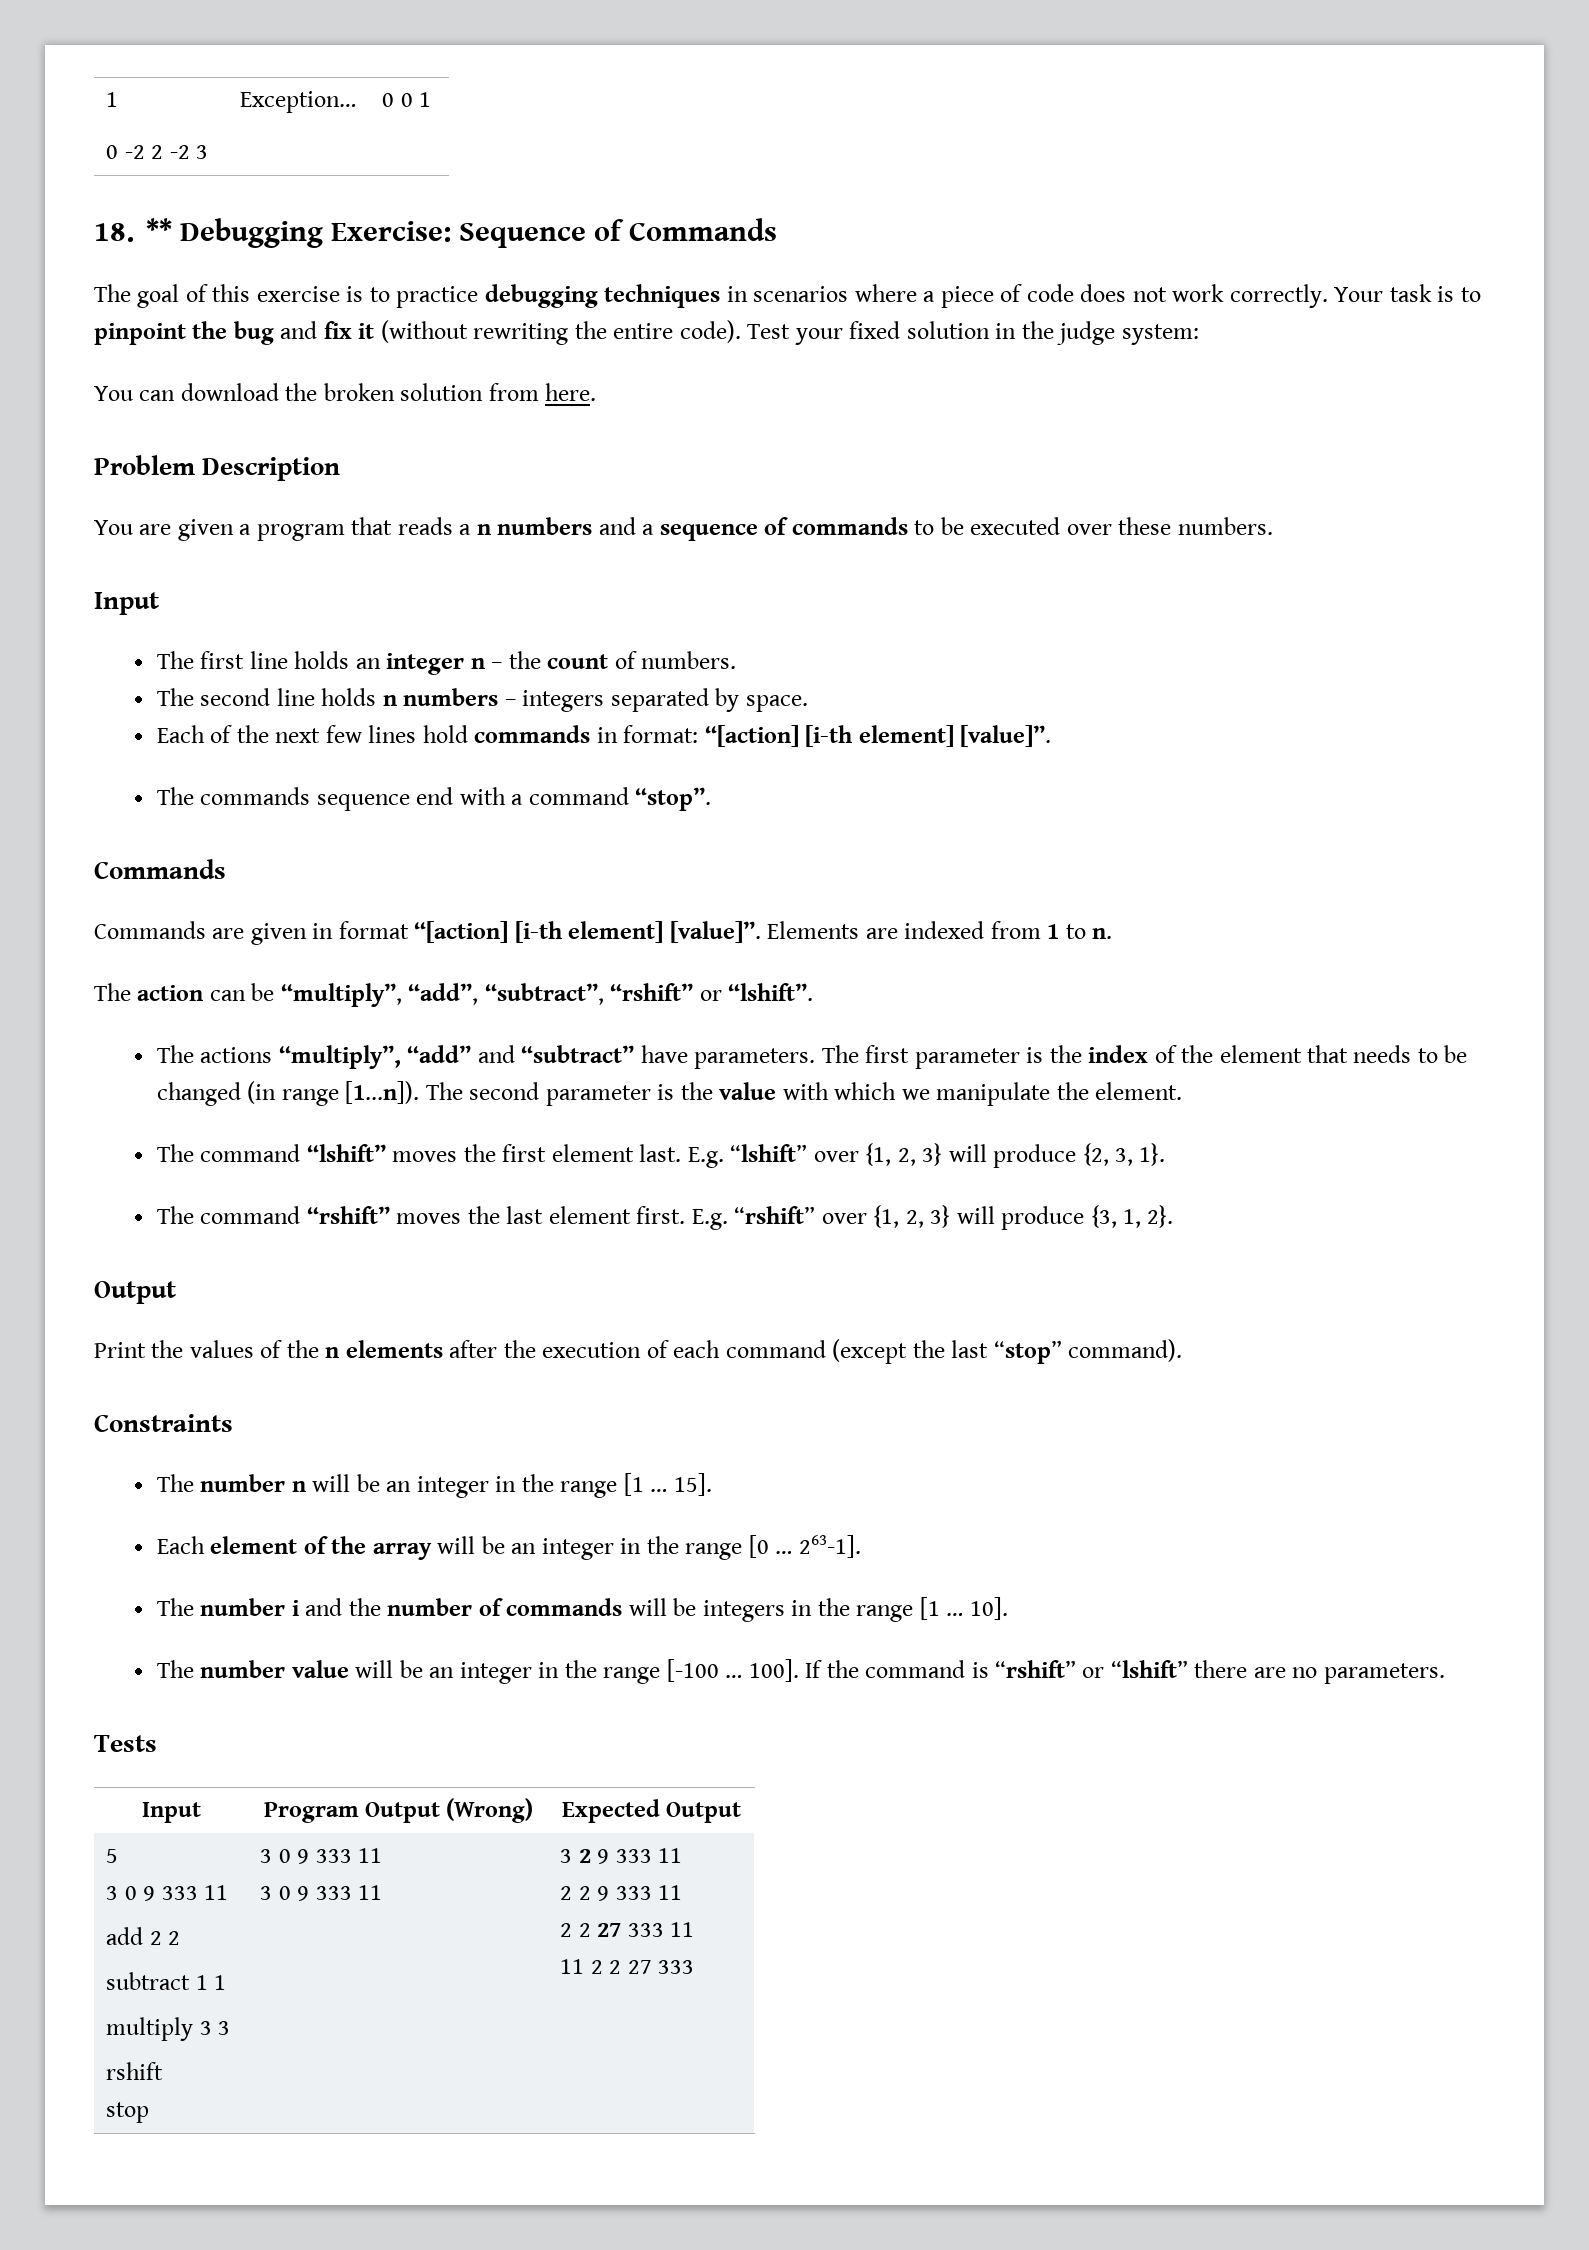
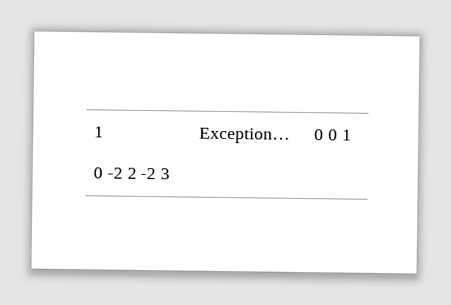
[94,218,777,248] [94,284,1481,308] [94,320,1199,345] [94,383,597,401] [94,455,341,481] [94,517,1273,541] [94,592,159,615] [156,651,737,675] [156,688,808,712] [156,725,1052,747] [156,787,712,811] [94,859,226,879] [94,921,1113,945] [94,983,814,1007] [156,1045,1468,1069] [156,1081,1183,1106] [156,1143,1166,1168] [156,1205,1174,1230] [94,1281,176,1304] [94,1339,1183,1364] [94,1414,233,1432] [156,1473,712,1498] [156,1535,861,1560] [156,1597,1008,1622] [156,1659,1445,1684] [94,1735,157,1752] [142,1802,201,1823] [263,1798,534,1823] [561,1799,742,1823] [106,1849,119,1863] [106,1885,229,1901] [106,1927,181,1945] [106,1972,227,1990] [106,2017,231,2041] [106,2062,164,2080] [106,2102,150,2123] [260,1848,383,1864] [260,1885,383,1901] [560,1848,683,1864] [560,1885,683,1901] [560,1922,695,1937] [560,1959,695,1974] // 18. ** Debugging Exercise: Sequence of Commands // The goal of this exercise is to practice debugging techniques in scenarios where a piece of code does not work correctly. Your task is to pinpoint the bug and fix it (without rewriting the entire code). Test your fixed solution in the judge system: // You can download the broken solution from here. // Problem Description // You are given a program that reads a n numbers and a sequence of commands to be executed over these numbers. // Input // The first line holds an integer n – the count of numbers. // The second line holds n numbers – integers separated by space. // Each of the next few lines hold commands in format: “[action] [i-th element] [value]”. // The commands sequence end with a command “stop”. // Commands // Commands are given in format “[action] [i-th element] [value]”. Elements are indexed from 1 to n. // The action can be “multiply”, “add”, “subtract”, “rshift” or “lshift”. // The actions “multiply”, “add” and “subtract” have parameters. The first parameter is the index of the element that needs to be changed (in range [1...n]). The second parameter is the value with which we manipulate the element. // The command “lshift” moves the first element last. E.g. “lshift” over {1, 2, 3} will produce {2, 3, 1}. // The command “rshift” moves the last element first. E.g. “rshift” over {1, 2, 3} will produce {3, 1, 2}. // Output // Print the values of the n elements after the execution of each command (except the last “stop” command). // Constraints // The number n will be an integer in the range [1 … 15]. // Each element of the array will be an integer in the range [0 … 263-1]. // The number i and the number of commands will be integers in the range [1 … 10]. // The number value will be an integer in the range [-100 … 100]. If the command is “rshift” or “lshift” there are no parameters. // Tests // Input | Program Output (Wrong) | Expected Output // 5 // 3 0 9 333 11 // add 2 2 // subtract 1 1 // multiply 3 3 // rshift // stop | 3 0 9 333 11 // 3 0 9 333 11 | 3 2 9 333 11 // 2 2 9 333 11 // 2 2 27 333 11 // 11 2 2 27 333 -> (352, 135) none

